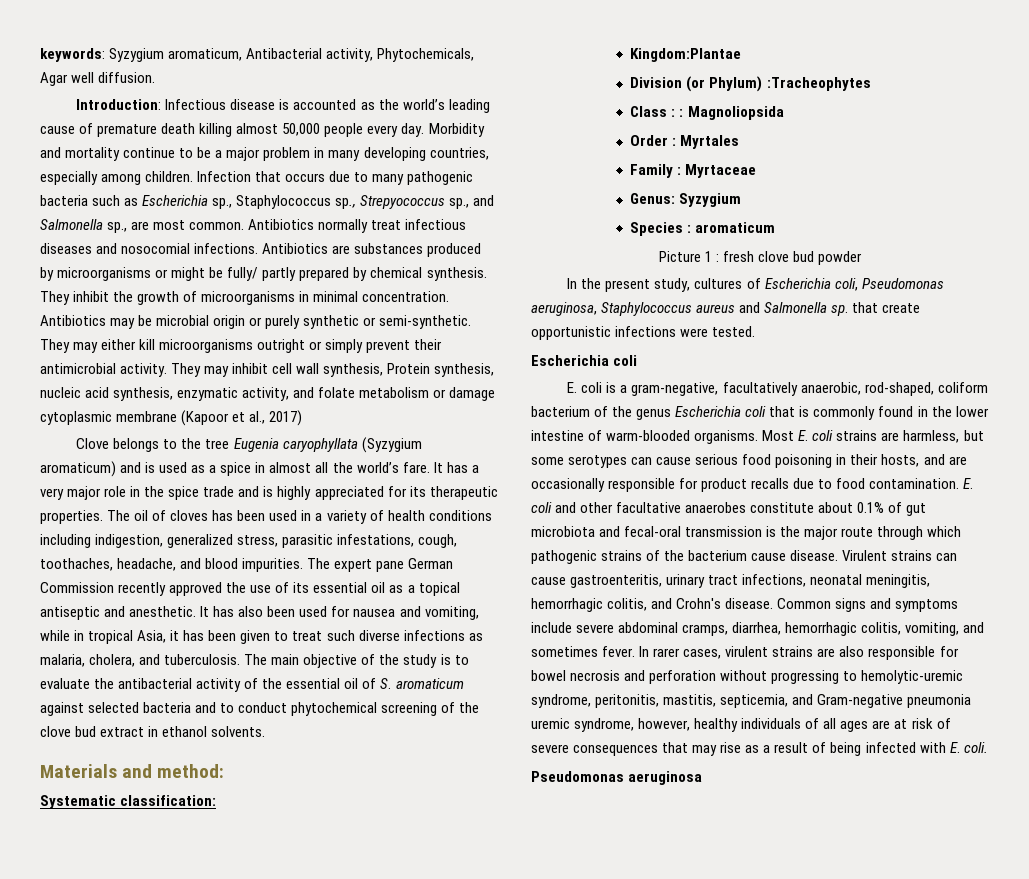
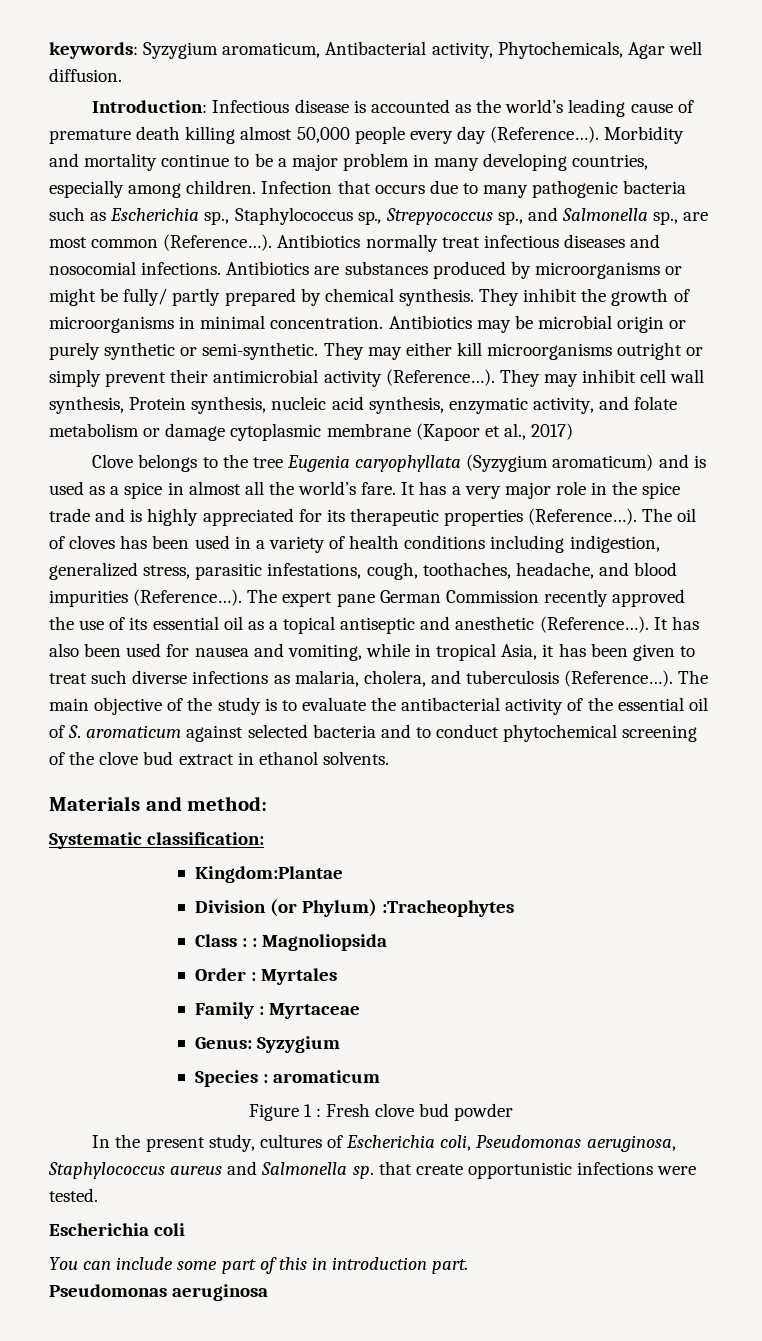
[401,123,425,137] day. -> [456,126,600,144] day (Reference…).
[189,222,245,230] common. -> [91,234,273,251] common (Reference…).
[120,363,168,377] activity. -> [323,369,495,387] activity (Reference…).
[40,510,103,524] properties. -> [444,508,638,526] properties (Reference…).
[242,558,304,572] impurities. -> [49,589,243,607] impurities (Reference…).
[129,606,197,617] anesthetic. -> [455,616,649,633] anesthetic (Reference…).
[164,654,241,665] tuberculosis. -> [466,670,674,687] tuberculosis (Reference…).
[658,251,701,262] Picture -> [248,1104,299,1121] Figure
[723,251,754,262] fresh -> [326,1103,370,1117] Fresh
[567,382,988,396] [531,406,989,420] [531,430,984,444] [531,454,967,468] [531,478,974,492] [531,502,927,516] [531,526,962,540] [531,550,958,564] [531,574,931,588] [531,598,959,612] [531,622,985,636] [531,646,959,660] [531,670,964,684] [531,694,972,708] [531,718,951,732] [531,742,988,756] E. coli is a gram-negative, facultatively anaerobic, rod-shaped, coliform bacterium of the genus Escherichia coli that is commonly found in the lower intestine of warm-blooded organisms. Most E. coli strains are harmless, but some serotypes can cause serious food poisoning in their hosts, and are occasionally responsible for product recalls due to food contamination. E. coli and other facultative anaerobes constitute about 0.1% of gut microbiota and fecal-oral transmission is the major route through which pathogenic strains of the bacterium cause disease. Virulent strains can cause gastroenteritis, urinary tract infections, neonatal meningitis, hemorrhagic colitis, and Crohn's disease. Common signs and symptoms include severe abdominal cramps, diarrhea, hemorrhagic colitis, vomiting, and sometimes fever. In rarer cases, virulent strains are also responsible for bowel necrosis and perforation without progressing to hemolytic-uremic syndrome, peritonitis, mastitis, septicemia, and Gram-negative pneumonia uremic syndrome, however, healthy individuals of all ages are at risk of severe consequences that may rise as a result of being infected with E. coli. -> [49,1257,469,1274] You can include some part of this in introduction part.

